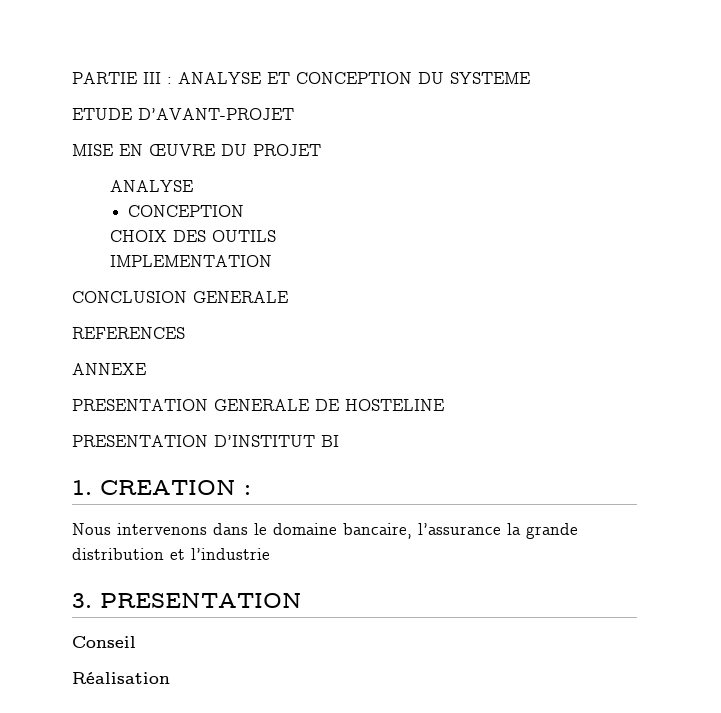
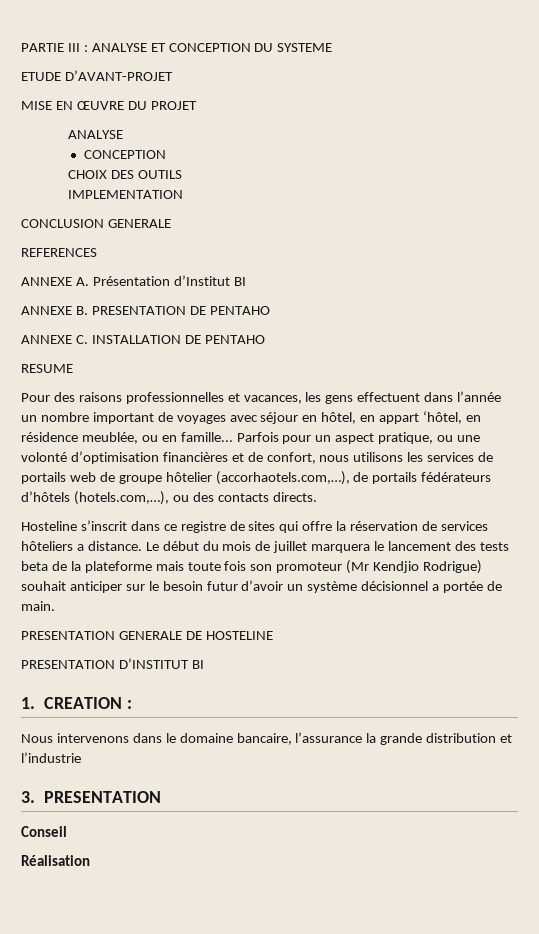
(146, 369) none -> [75,275,246,286] [21,306,270,315] [21,335,265,344] [21,364,73,373] [21,391,502,404] [21,411,481,424] [21,432,481,444] [21,451,494,464] [21,471,492,485] [21,491,317,505] [21,520,488,533] [21,541,509,553] [21,560,483,574] [21,580,502,593] [21,601,55,611] A. Présentation d’Institut BI // ANNEXE B. PRESENTATION DE PENTAHO // ANNEXE C. INSTALLATION DE PENTAHO // RESUME // Pour des raisons professionnelles et vacances, les gens effectuent dans l’année un nombre important de voyages avec séjour en hôtel, en appart ‘hôtel, en résidence meublée, ou en famille... Parfois pour un aspect pratique, ou une volonté d’optimisation financières et de confort, nous utilisons les services de portails web de groupe hôtelier (accorhaotels.com,…), de portails fédérateurs d’hôtels (hotels.com,…), ou des contacts directs. // Hosteline s’inscrit dans ce registre de sites qui offre la réservation de services hôteliers a distance. Le début du mois de juillet marquera le lancement des tests beta de la plateforme mais toute fois son promoteur (Mr Kendjio Rodrigue) souhait anticiper sur le besoin futur d’avoir un système décisionnel a portée de main.

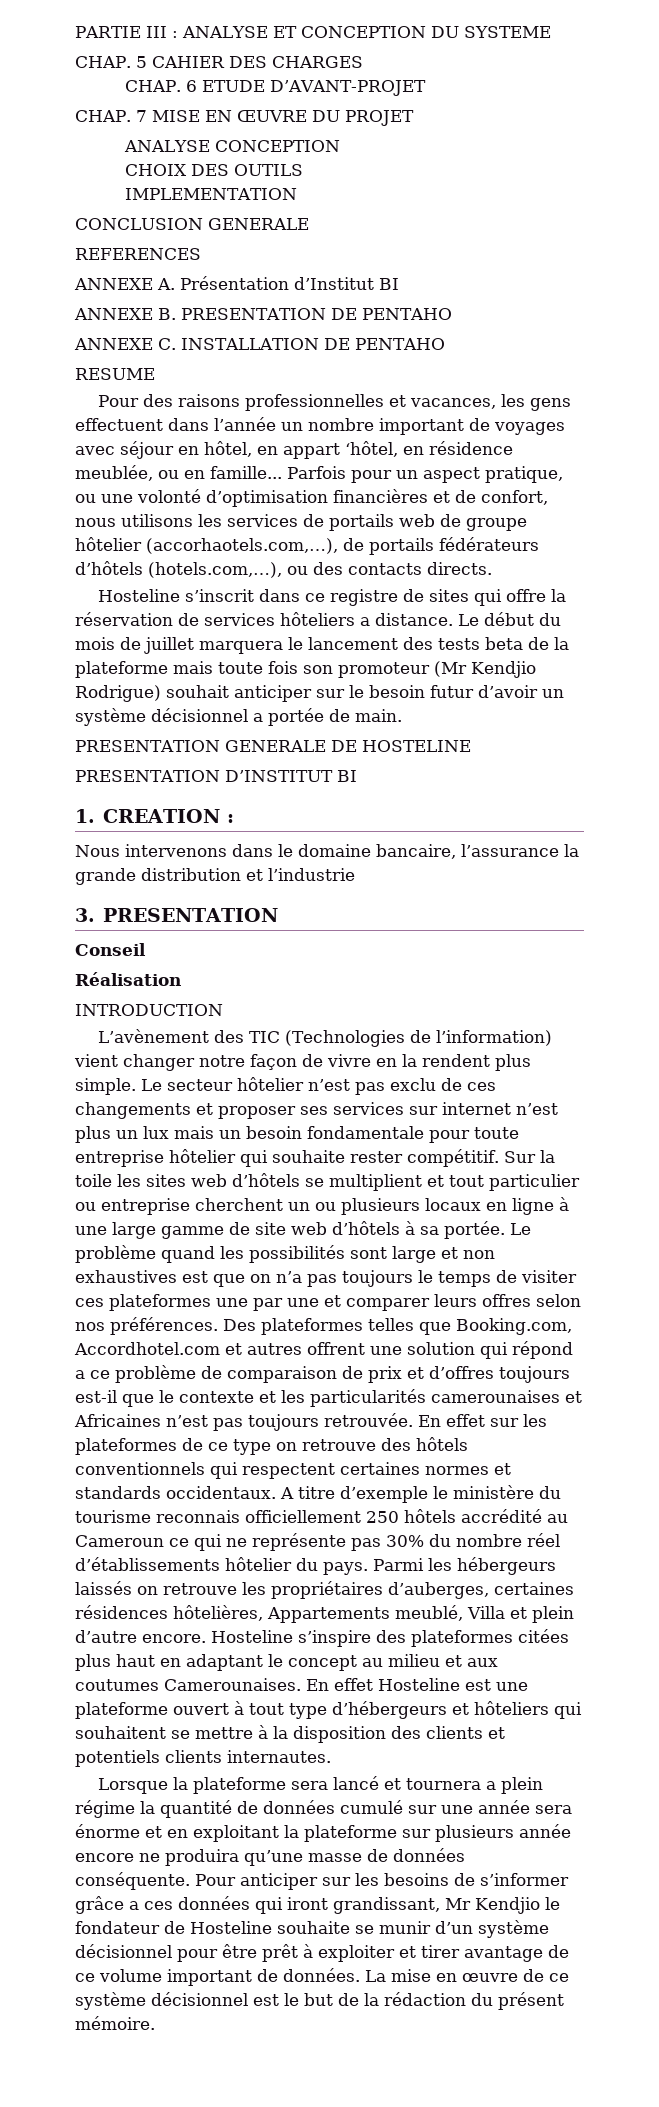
(333, 47) none -> [75,56,363,68] [124,80,197,92] CHAP. 5 CAHIER DES CHARGES // CHAP. 6
(173, 75) none -> [75,110,147,122] CHAP. 7
(123, 134) // -> (210, 146) none
(90, 860) none -> [75,1004,223,1016] [97,1029,552,1047] [74,1054,531,1071] [75,1077,496,1095] [75,1102,558,1119] [75,1126,519,1143] [75,1149,555,1167] [75,1173,580,1191] [75,1197,569,1215] [75,1221,531,1239] [75,1245,495,1263] [75,1270,577,1287] [75,1294,581,1311] [75,1317,572,1335] [74,1341,573,1359] [75,1365,570,1383] [75,1389,582,1407] [74,1413,547,1431] [75,1437,468,1455] [75,1462,511,1479] [75,1485,561,1503] [75,1509,568,1523] [75,1533,560,1551] [75,1557,556,1575] [75,1581,574,1599] [75,1605,574,1623] [75,1629,569,1647] [75,1654,498,1671] [75,1678,528,1691] [75,1701,582,1719] [75,1725,505,1743] [75,1750,331,1767] [97,1776,543,1794] [75,1800,572,1818] [75,1824,571,1842] [75,1848,465,1866] [75,1872,569,1890] [75,1896,560,1914] [75,1920,549,1938] [75,1944,569,1962] [75,1968,569,1986] [75,1992,564,2010] [75,2016,155,2030] // INTRODUCTION // L’avènement des TIC (Technologies de l’information) vient changer notre façon de vivre en la rendent plus simple. Le secteur hôtelier n’est pas exclu de ces changements et proposer ses services sur internet n’est plus un lux mais un besoin fondamentale pour toute entreprise hôtelier qui souhaite rester compétitif. Sur la toile les sites web d’hôtels se multiplient et tout particulier ou entreprise cherchent un ou plusieurs locaux en ligne à une large gamme de site web d’hôtels à sa portée. Le problème quand les possibilités sont large et non exhaustives est que on n’a pas toujours le temps de visiter ces plateformes une par une et comparer leurs offres selon nos préférences. Des plateformes telles que Booking.com, Accordhotel.com et autres offrent une solution qui répond a ce problème de comparaison de prix et d’offres toujours est-il que le contexte et les particularités camerounaises et Africaines n’est pas toujours retrouvée. En effet sur les plateformes de ce type on retrouve des hôtels conventionnels qui respectent certaines normes et standards occidentaux. A titre d’exemple le ministère du tourisme reconnais officiellement 250 hôtels accrédité au Cameroun ce qui ne représente pas 30% du nombre réel d’établissements hôtelier du pays. Parmi les hébergeurs laissés on retrouve les propriétaires d’auberges, certaines résidences hôtelières, Appartements meublé, Villa et plein d’autre encore. Hosteline s’inspire des plateformes citées plus haut en adaptant le concept au milieu et aux coutumes Camerounaises. En effet Hosteline est une plateforme ouvert à tout type d’hébergeurs et hôteliers qui souhaitent se mettre à la disposition des clients et potentiels clients internautes. // Lorsque la plateforme sera lancé et tournera a plein régime la quantité de données cumulé sur une année sera énorme et en exploitant la plateforme sur plusieurs année encore ne produira qu’une masse de données conséquente. Pour anticiper sur les besoins de s’informer grâce a ces données qui iront grandissant, Mr Kendjio le fondateur de Hosteline souhaite se munir d’un système décisionnel pour être prêt à exploiter et tirer avantage de ce volume important de données. La mise en œuvre de ce système décisionnel est le but de la rédaction du présent mémoire.

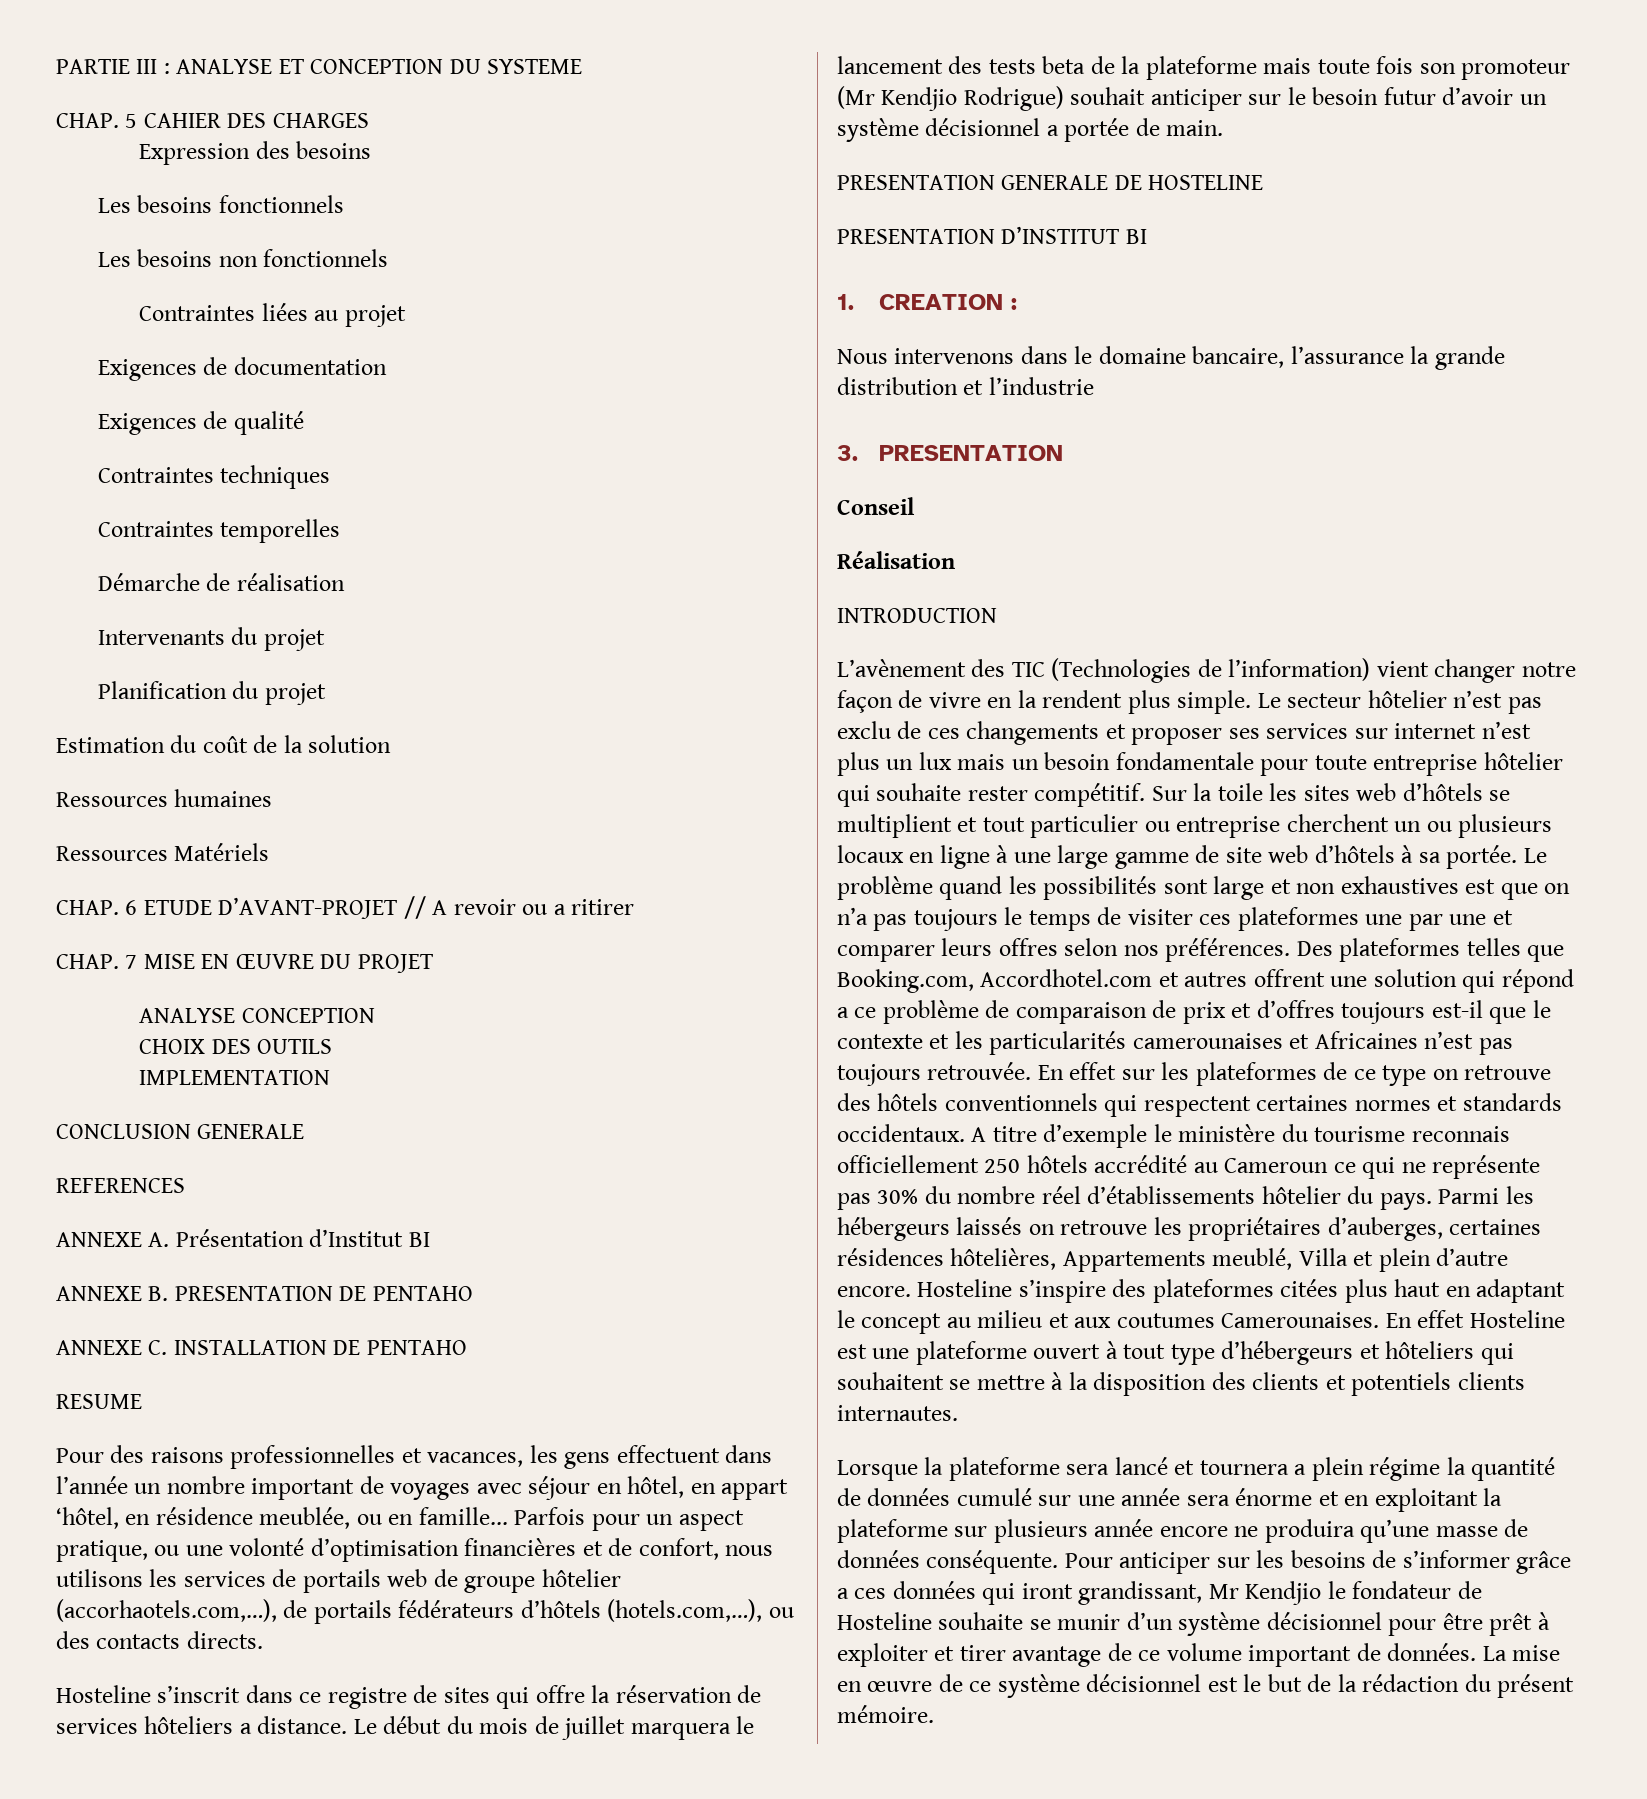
[124,80,426,96] CHAP. 6 ETUDE D’AVANT-PROJET -> [139,141,372,165] [97,195,344,213] [97,249,389,267] [139,303,406,327] [97,357,387,381] [97,411,304,435] [97,465,331,489] [97,519,341,543] [97,573,345,591] [97,627,325,651] [97,681,326,705] [56,735,392,753] [56,789,273,807] [56,843,270,861] [56,896,635,919] Expression des besoins // Les besoins fonctionnels // Les besoins non fonctionnels // Contraintes liées au projet // Exigences de documentation // Exigences de qualité // Contraintes techniques // Contraintes temporelles // Démarche de réalisation // Intervenants du projet // Planification du projet // Estimation du coût de la solution // Ressources humaines // Ressources Matériels // CHAP. 6 ETUDE D’AVANT-PROJET // A revoir ou a ritirer

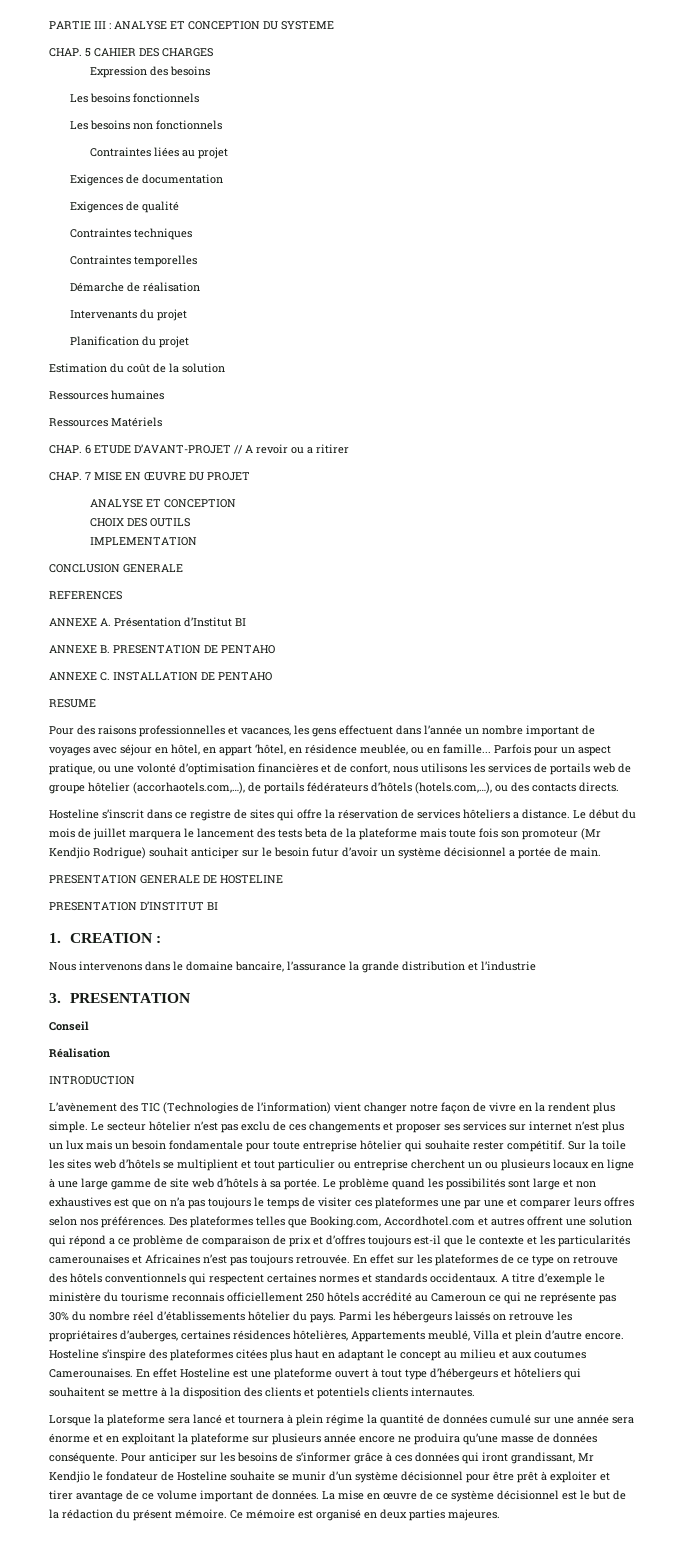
(236, 1015) none -> [146,499,162,507] ET
[1294,1464,1307,1475] a -> [287,1414,293,1424] à
[837,1588,849,1599] a -> [386,1452,392,1462] à
(934, 1714) none -> [230,1509,500,1521] Ce mémoire est organisé en deux parties majeures.

